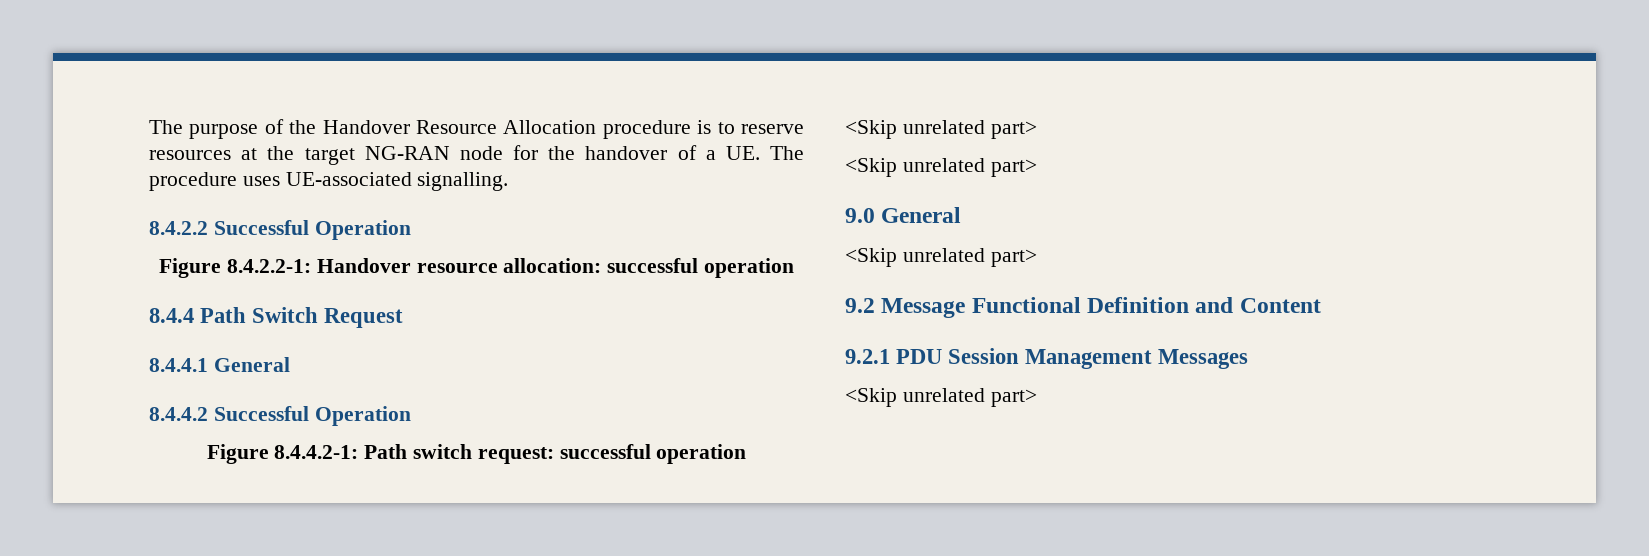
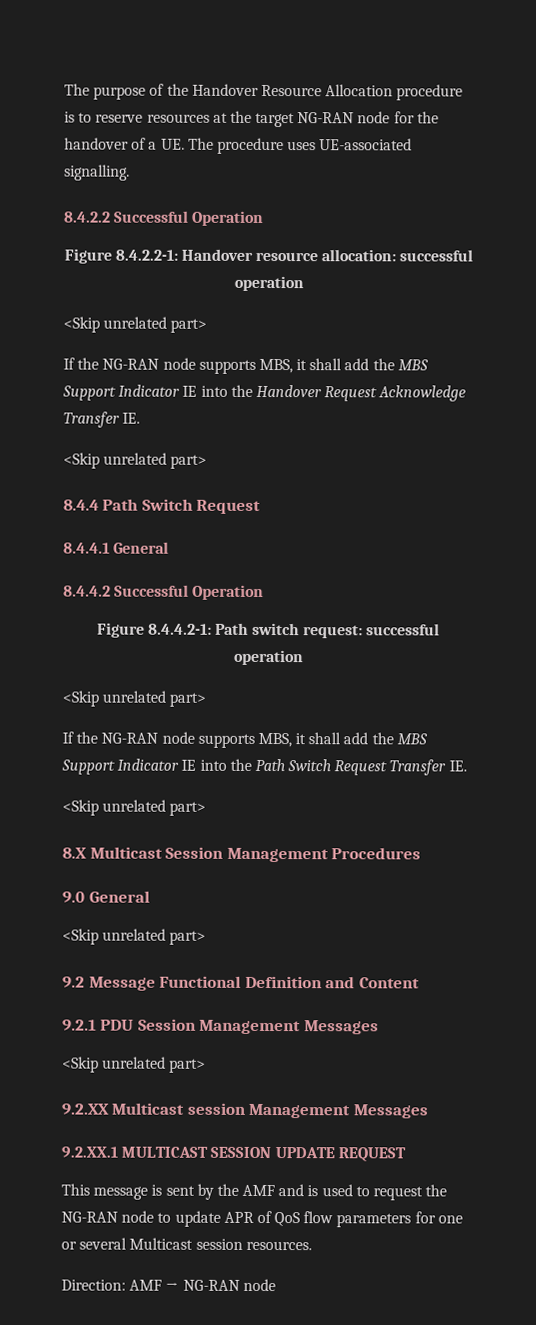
(794, 268) none -> [63,316,208,333] [63,357,429,374] [62,384,467,402] [63,411,141,428] [63,452,208,469] // <Skip unrelated part> // If the NG-RAN node supports MBS, it shall add the MBS Support Indicator IE into the Handover Request Acknowledge Transfer IE. // <Skip unrelated part>
[845,158,1037,177] <Skip unrelated part> -> [62,731,428,748] [61,758,467,776] [62,799,207,816] [62,846,422,863] If the NG-RAN node supports MBS, it shall add the MBS Support Indicator IE into the Path Switch Request Transfer IE. // <Skip unrelated part> // 8.X Multicast Session Management Procedures
(1037, 398) none -> [61,1102,428,1119] [61,1146,406,1162] [61,1183,448,1201] [61,1210,463,1228] [61,1237,312,1251] [61,1278,276,1292] // 9.2.XX Multicast session Management Messages // 9.2.XX.1 MULTICAST SESSION UPDATE REQUEST // This message is sent by the AMF and is used to request the NG-RAN node to update APR of QoS flow parameters for one or several Multicast session resources. // Direction: AMF → NG-RAN node

